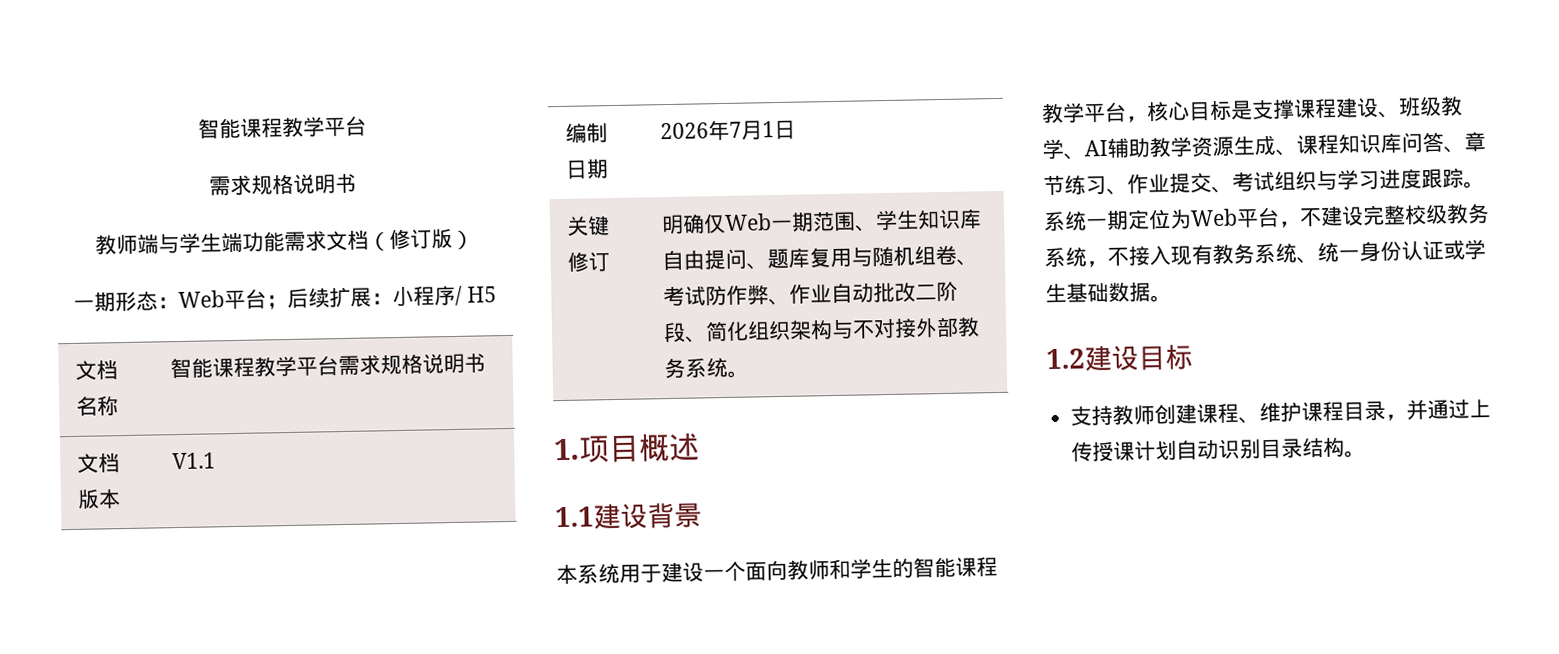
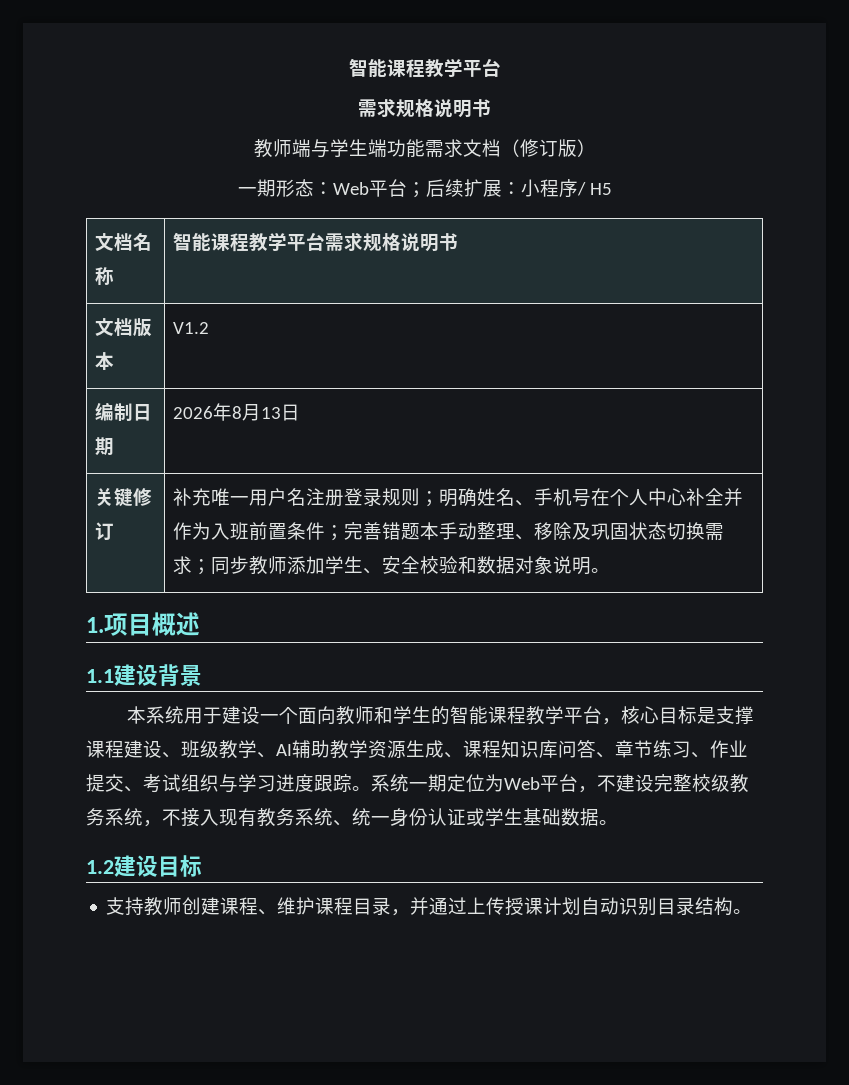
[171,452,216,470] V1.1 -> [172,322,209,334] V1.2
[728,120,775,140] 7月1 -> [231,404,281,421] 8月13
[660,208,982,235] [661,245,978,271] [662,281,958,307] [662,316,980,343] [663,357,728,379] 明确仅Web一期范围、学生知识库自由提问、题库复用与随机组卷、考试防作弊、作业自动批改二阶段、简化组织架构与不对接外部教务系统 -> [172,488,743,507] [172,522,724,541] [172,556,591,575] 补充唯一用户名注册登录规则；明确姓名、手机号在个人中心补全并作为入班前置条件；完善错题本手动整理、移除及巩固状态切换需求；同步教师添加学生、安全校验和数据对象说明

